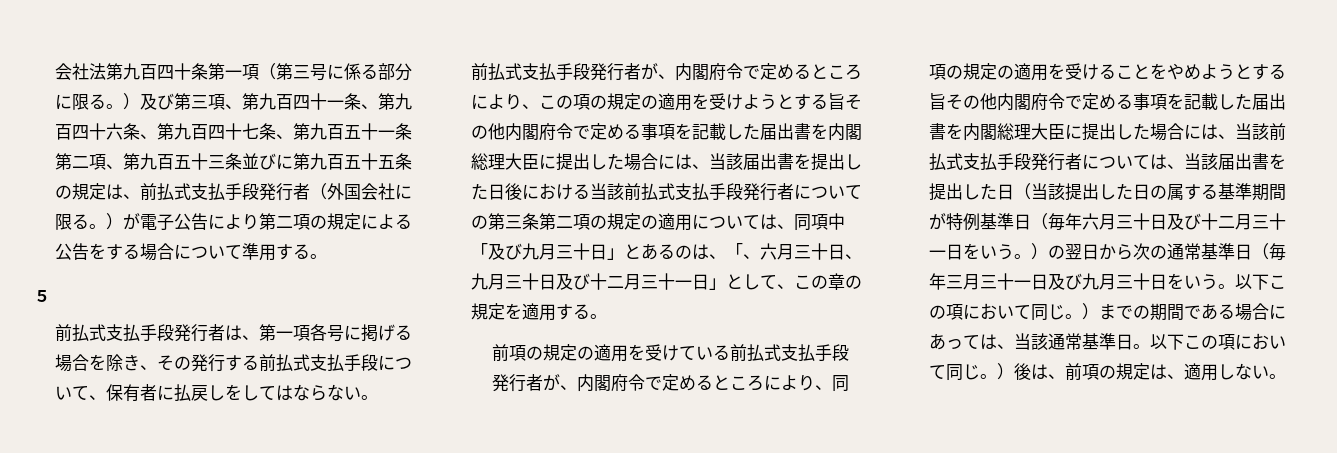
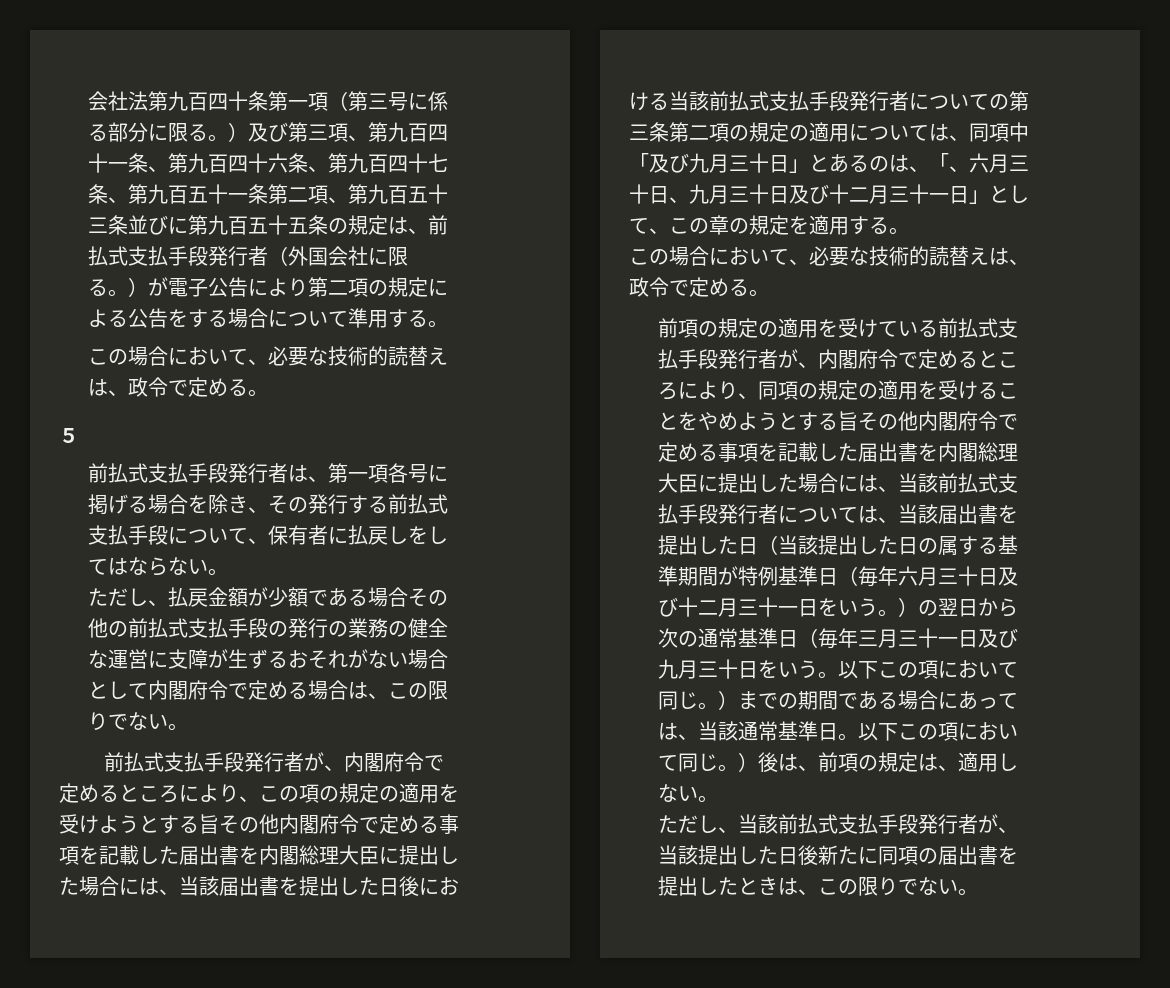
(328, 256) none -> [88,346,449,366] [88,377,269,397] // この場合において、必要な技術的読替えは、政令で定める。
(379, 397) none -> [88,587,449,607] [88,618,449,638] [88,649,449,669] [88,680,449,700] [88,712,189,731] // ただし、払戻金額が少額である場合その他の前払式支払手段の発行の業務の健全な運営に支障が生ずるおそれがない場合として内閣府令で定める場合は、この限りでない。
(607, 316) none -> [629,246,1029,266] [629,277,769,297] // この場合において、必要な技術的読替えは、政令で定める。
(1287, 376) none -> [658,814,1019,834] [658,845,1019,865] [658,876,979,896] // ただし、当該前払式支払手段発行者が、当該提出した日後新たに同項の届出書を提出したときは、この限りでない。

